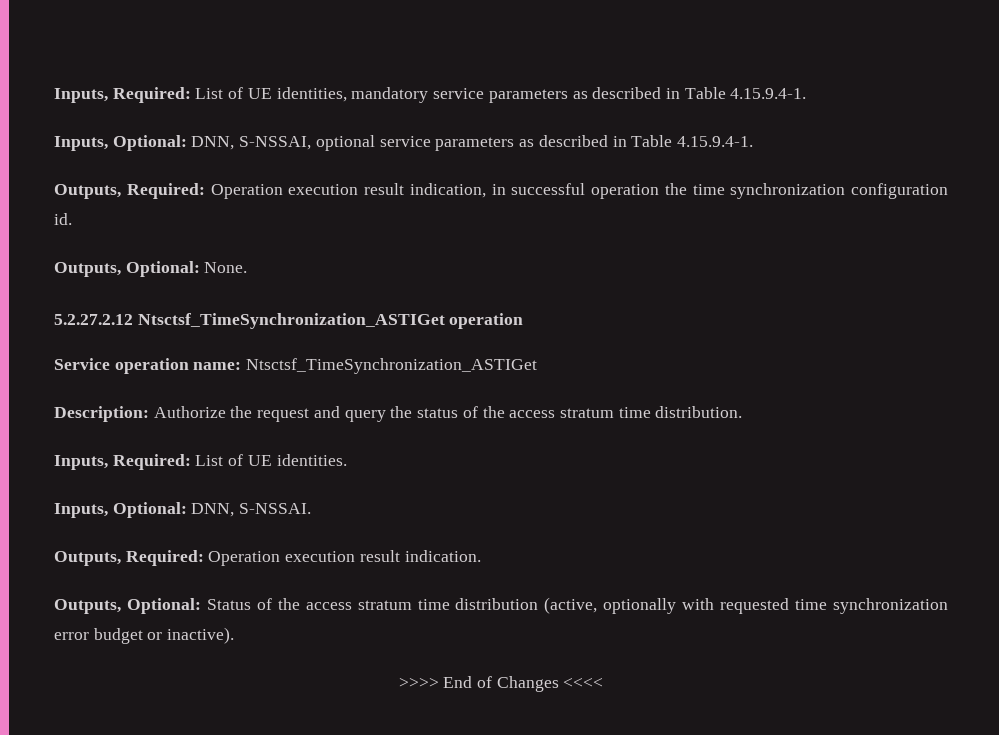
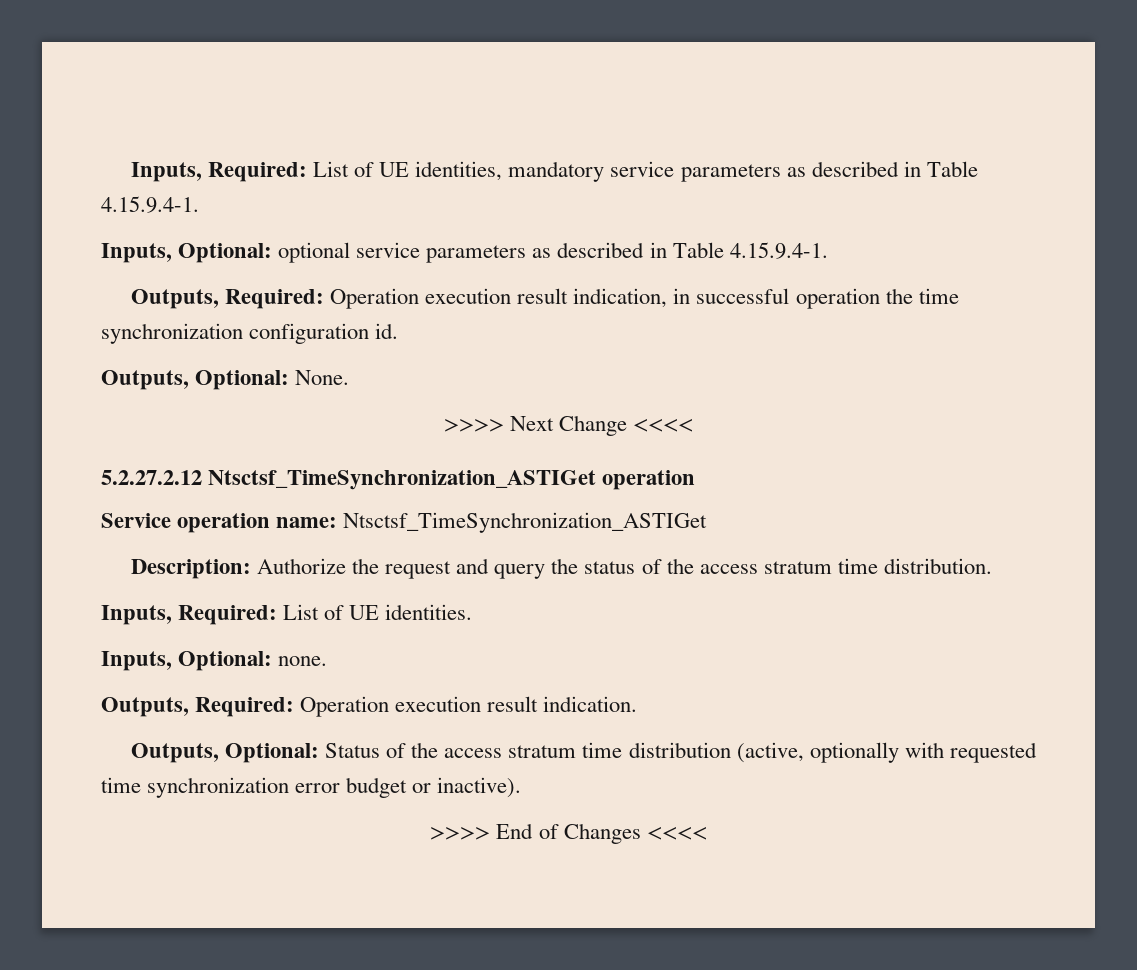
[191,136,312,150] DNN, S-NSSAI, -> (273, 253) none
(248, 267) none -> [443,415,694,436] // >>>> Next Change <<<<
[191,503,312,517] DNN, S-NSSAI. -> [278,656,328,666] none.

